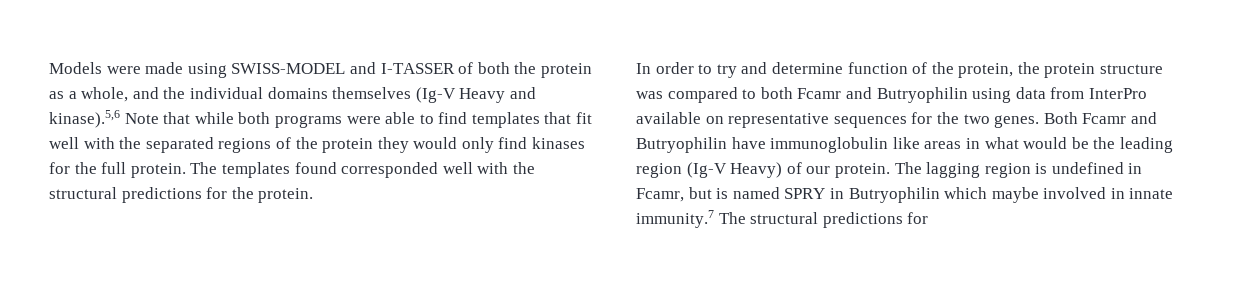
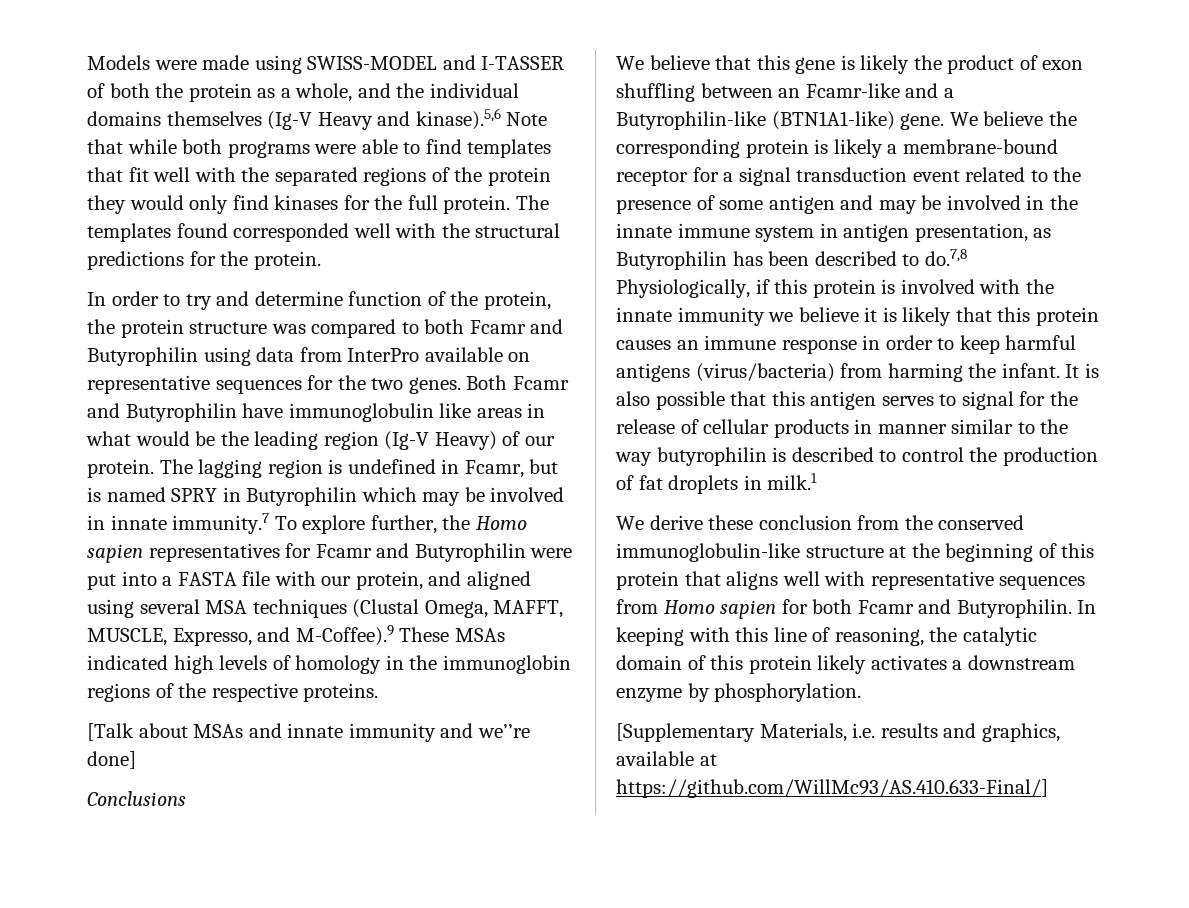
[876,87,968,103] Butryophilin -> [87,347,198,366] Butyrophilin
[636,137,727,153] Butryophilin -> [125,403,237,422] Butyrophilin
[848,187,1174,203] [636,210,929,228] Butryophilin which maybe involved in innate immunity.7 The structural predictions for -> [246,487,565,506] [87,513,527,534] [87,543,573,563] [87,571,531,590] [87,599,564,618] [87,625,505,646] [87,655,571,674] [87,683,379,702] [87,723,530,742] [87,751,136,769] [87,791,186,806] [616,55,1084,74] [616,83,954,102] [616,111,1077,130] [616,139,1058,158] [616,167,1082,186] [616,195,1078,214] [616,223,1052,242] [616,249,967,270] [616,279,1054,298] [616,307,1099,326] [616,335,1077,354] [616,363,1099,382] [616,391,1078,410] [616,419,1069,438] [615,447,1098,466] [616,473,818,494] [616,515,1025,530] [616,543,1095,562] [616,571,1086,590] [616,599,1097,619] [616,627,1037,646] [616,655,1075,674] [616,683,862,702] [616,723,1060,742] [616,751,717,766] [616,779,1048,798] Butyrophilin which may be involved in innate immunity.7 To explore further, the Homo sapien representatives for Fcamr and Butyrophilin were put into a FASTA file with our protein, and aligned using several MSA techniques (Clustal Omega, MAFFT, MUSCLE, Expresso, and M-Coffee).9 These MSAs indicated high levels of homology in the immunoglobin regions of the respective proteins. // [Talk about MSAs and innate immunity and we’’re done] // Conclusions // We believe that this gene is likely the product of exon shuffling between an Fcamr-like and a Butyrophilin-like (BTN1A1-like) gene. We believe the corresponding protein is likely a membrane-bound receptor for a signal transduction event related to the presence of some antigen and may be involved in the innate immune system in antigen presentation, as Butyrophilin has been described to do.7,8 Physiologically, if this protein is involved with the innate immunity we believe it is likely that this protein causes an immune response in order to keep harmful antigens (virus/bacteria) from harming the infant. It is also possible that this antigen serves to signal for the release of cellular products in manner similar to the way butyrophilin is described to control the production of fat droplets in milk.1 // We derive these conclusion from the conserved immunoglobulin-like structure at the beginning of this protein that aligns well with representative sequences from Homo sapien for both Fcamr and Butyrophilin. In keeping with this line of reasoning, the catalytic domain of this protein likely activates a downstream enzyme by phosphorylation. // [Supplementary Materials, i.e. results and graphics, available at https://github.com/WillMc93/AS.410.633-Final/]

